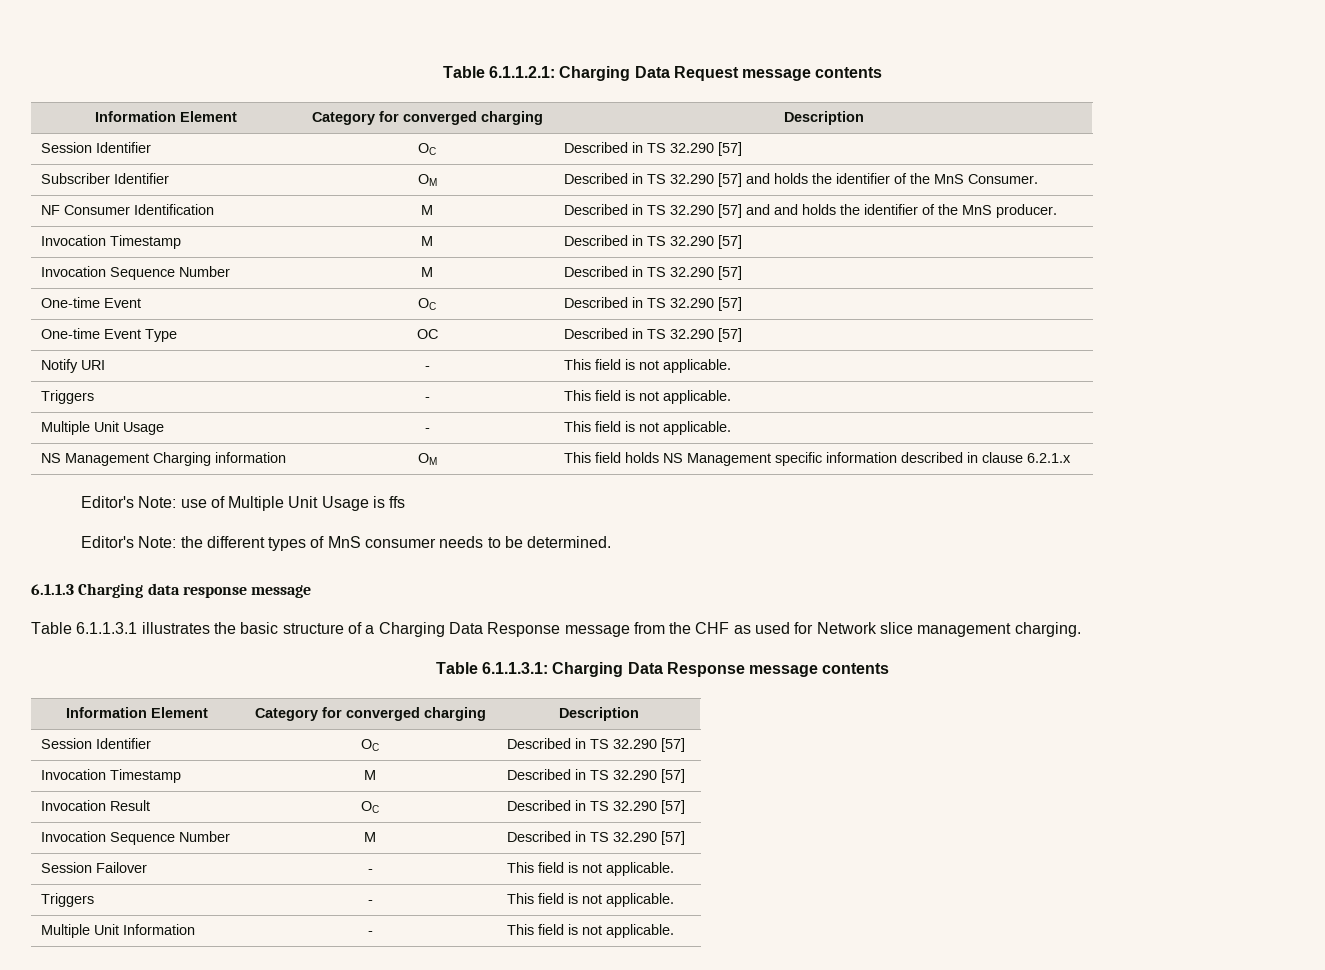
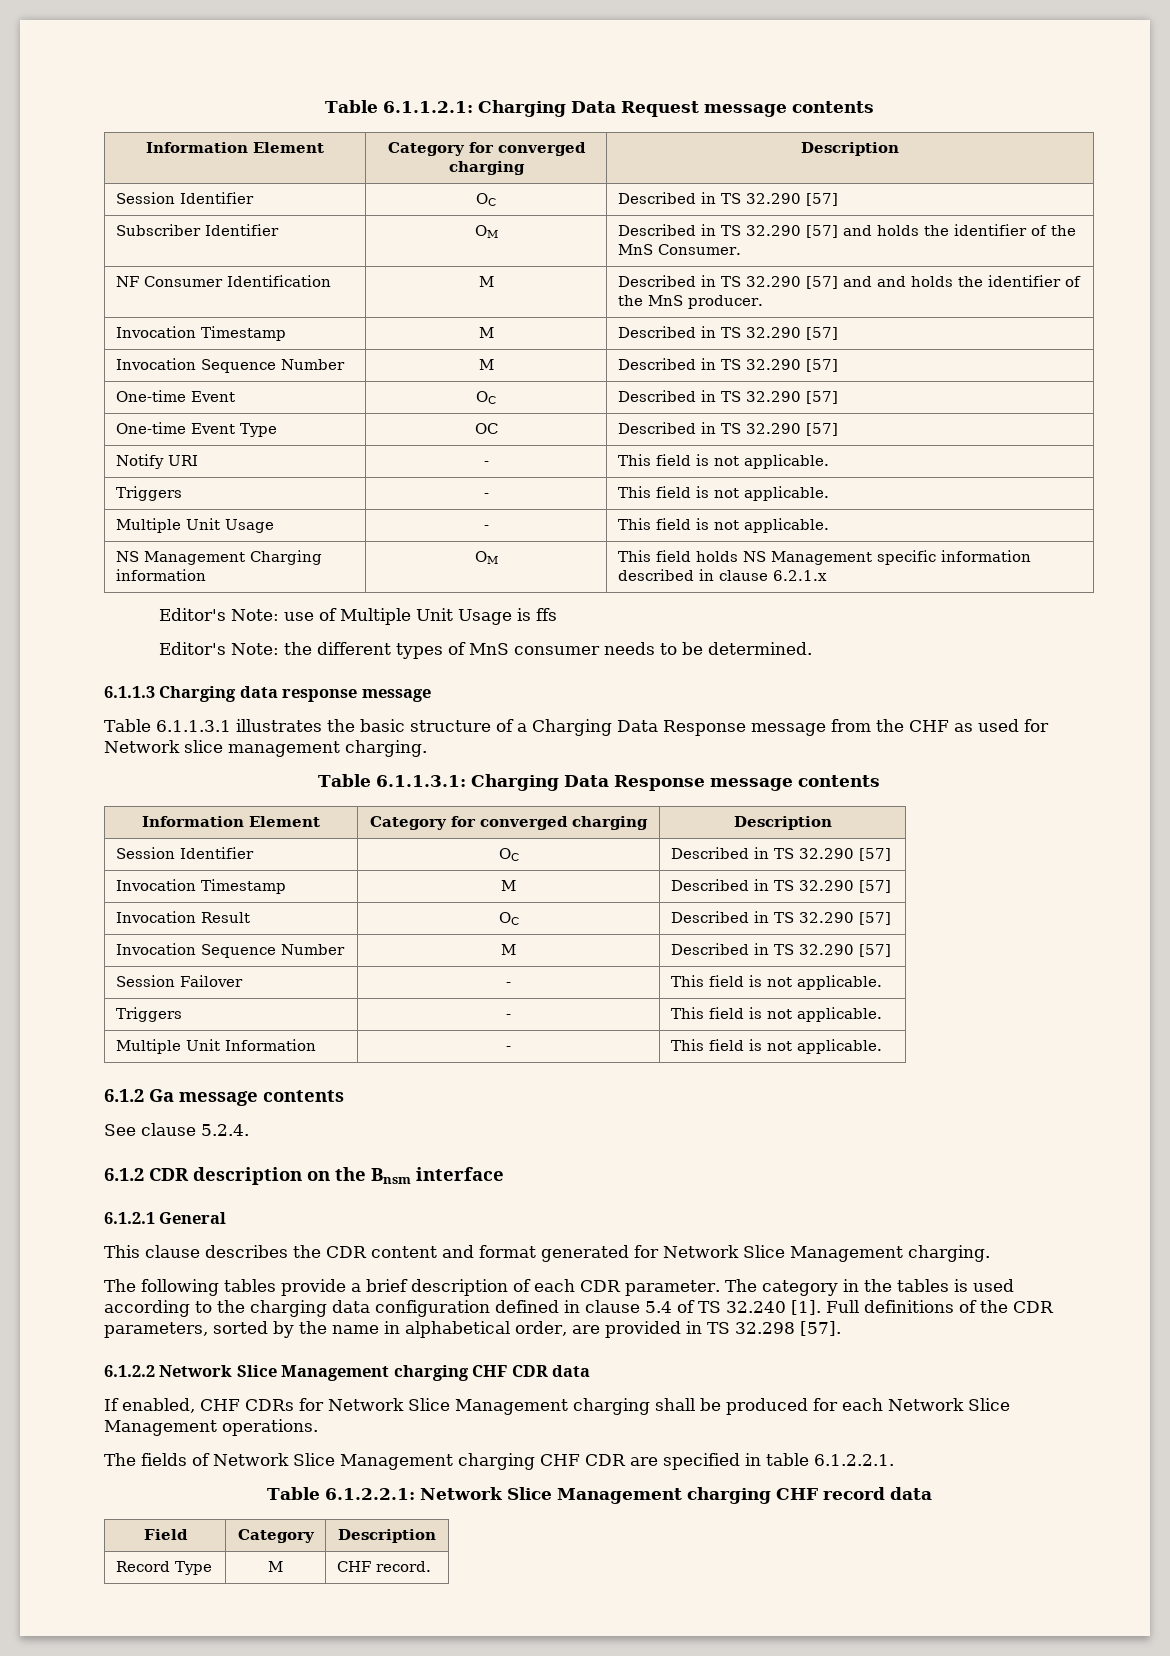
(674, 931) none -> [104,1089,344,1106] [104,1123,249,1136] [104,1167,504,1185] [104,1212,227,1224] [104,1245,990,1262] [104,1279,1014,1296] [104,1300,1054,1317] [104,1321,841,1338] [104,1365,591,1381] [104,1398,1010,1415] [104,1419,318,1436] [104,1453,894,1470] [266,1487,932,1504] [143,1529,188,1540] [237,1529,315,1543] [338,1529,436,1543] [115,1561,212,1575] [268,1561,283,1572] [336,1561,431,1572] // 6.1.2 Ga message contents // See clause 5.2.4. // 6.1.2 CDR description on the Bnsm interface // 6.1.2.1 General // This clause describes the CDR content and format generated for Network Slice Management charging. // The following tables provide a brief description of each CDR parameter. The category in the tables is used according to the charging data configuration defined in clause 5.4 of TS 32.240 [1]. Full definitions of the CDR parameters, sorted by the name in alphabetical order, are provided in TS 32.298 [57]. // 6.1.2.2 Network Slice Management charging CHF CDR data // If enabled, CHF CDRs for Network Slice Management charging shall be produced for each Network Slice Management operations. // The fields of Network Slice Management charging CHF CDR are specified in table 6.1.2.2.1. // Table 6.1.2.2.1: Network Slice Management charging CHF record data // Field | Category | Description // Record Type | M | CHF record.

